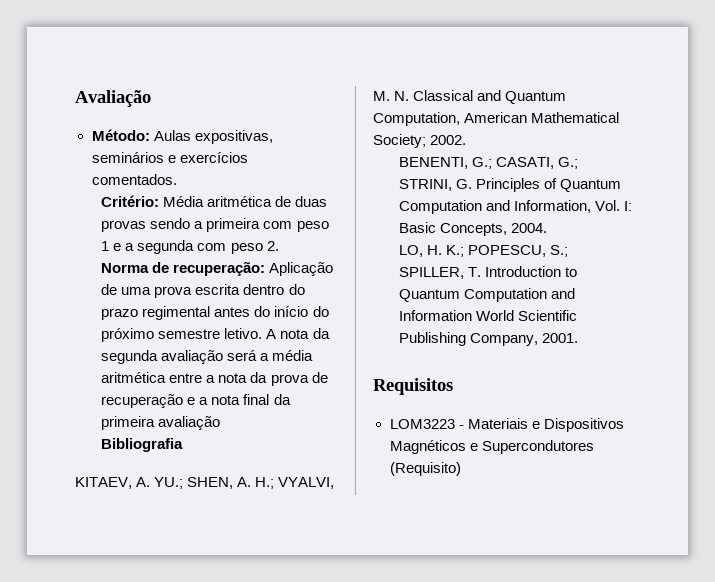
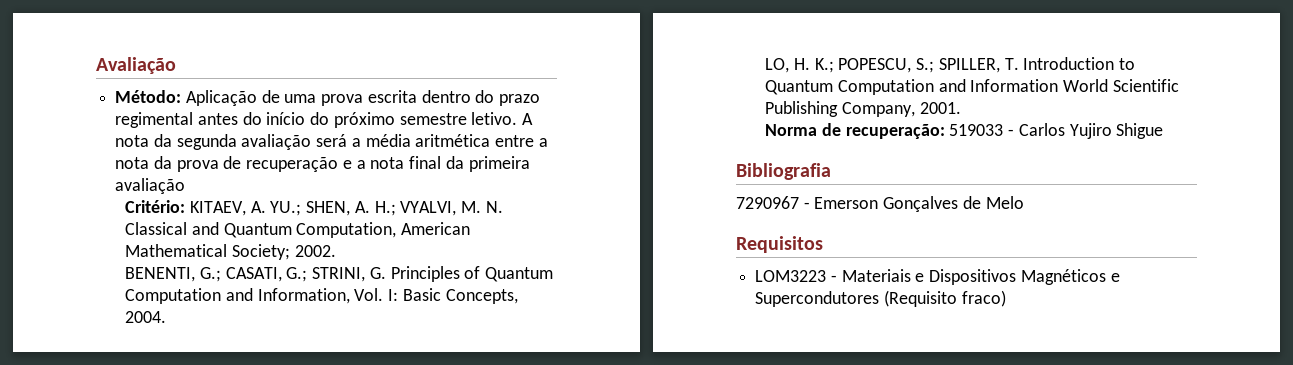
[153,130,273,144] [91,152,248,163] [91,174,177,185] [101,195,328,207] [101,218,329,232] [101,240,279,254] [101,261,266,276] Aulas expositivas, seminários e exercícios comentados. // Critério: Média aritmética de duas provas sendo a primeira com peso 1 e a segunda com peso 2. // Norma de recuperação: -> (182, 96) none
[101,438,184,452] Bibliografia // -> [125,200,186,213] Critério:
(579, 338) none -> [765,123,1164,139] [736,163,831,180] [736,196,1024,212] // Norma de recuperação: 519033 - Carlos Yujiro Shigue // Bibliografia // 7290967 - Emerson Gonçalves de Melo
[389,462,461,476] (Requisito) -> [883,290,1006,307] (Requisito fraco)

